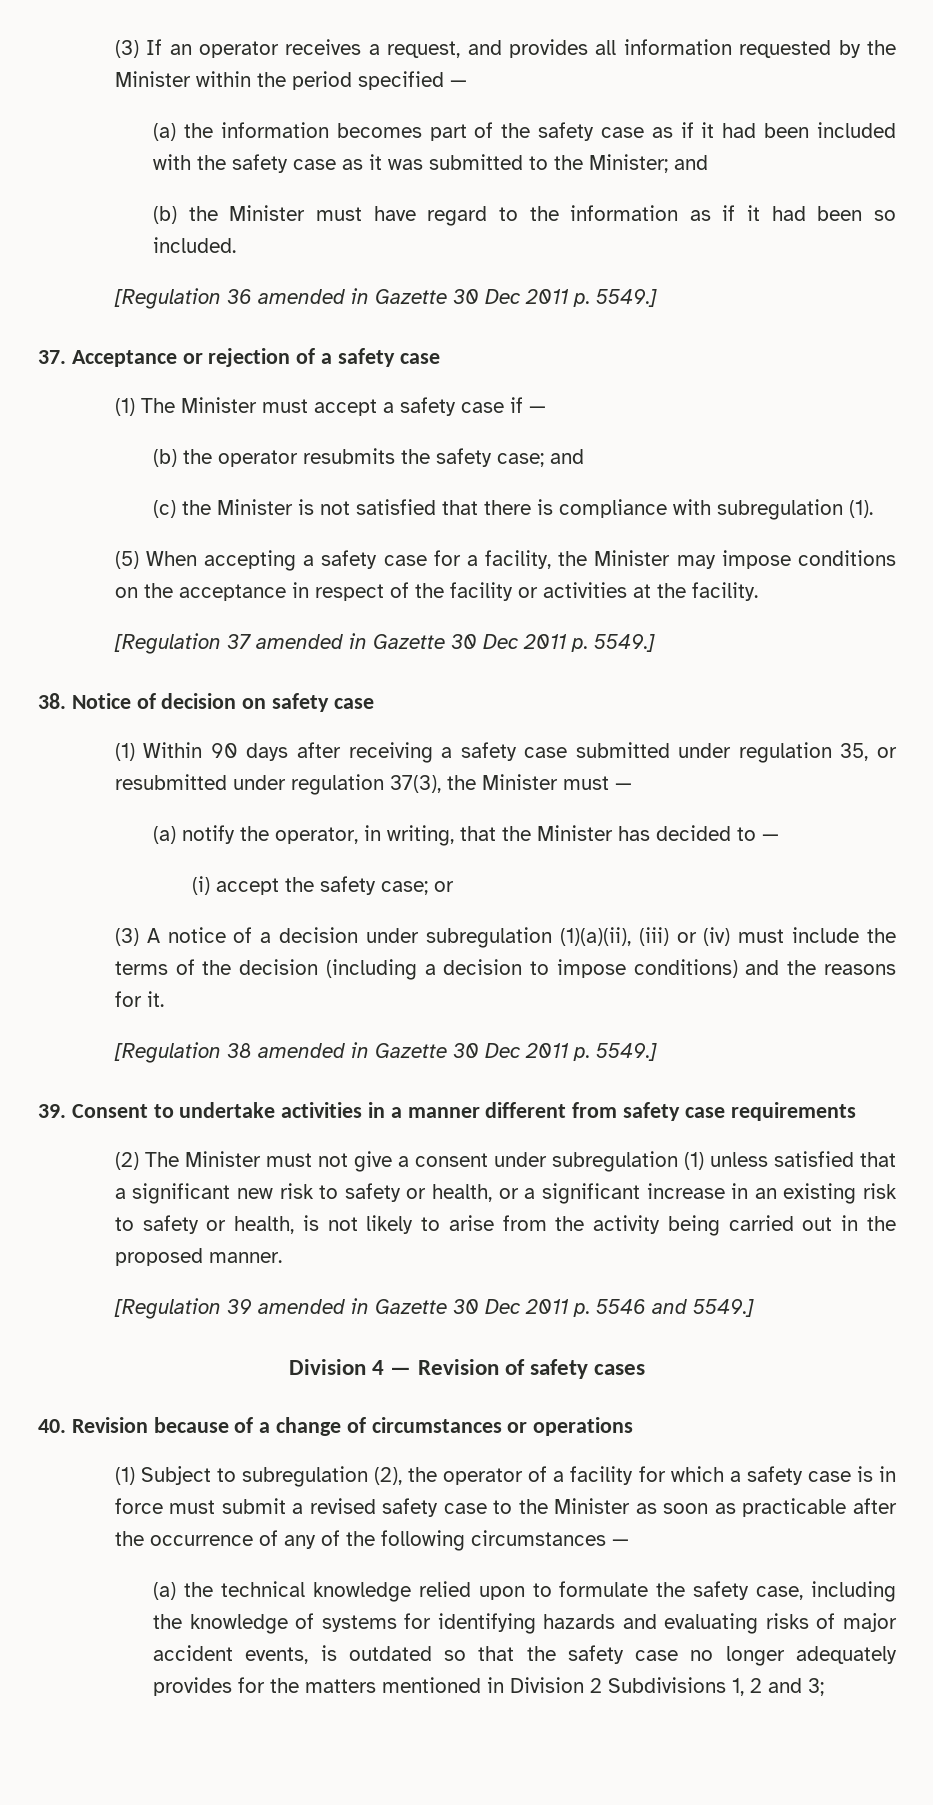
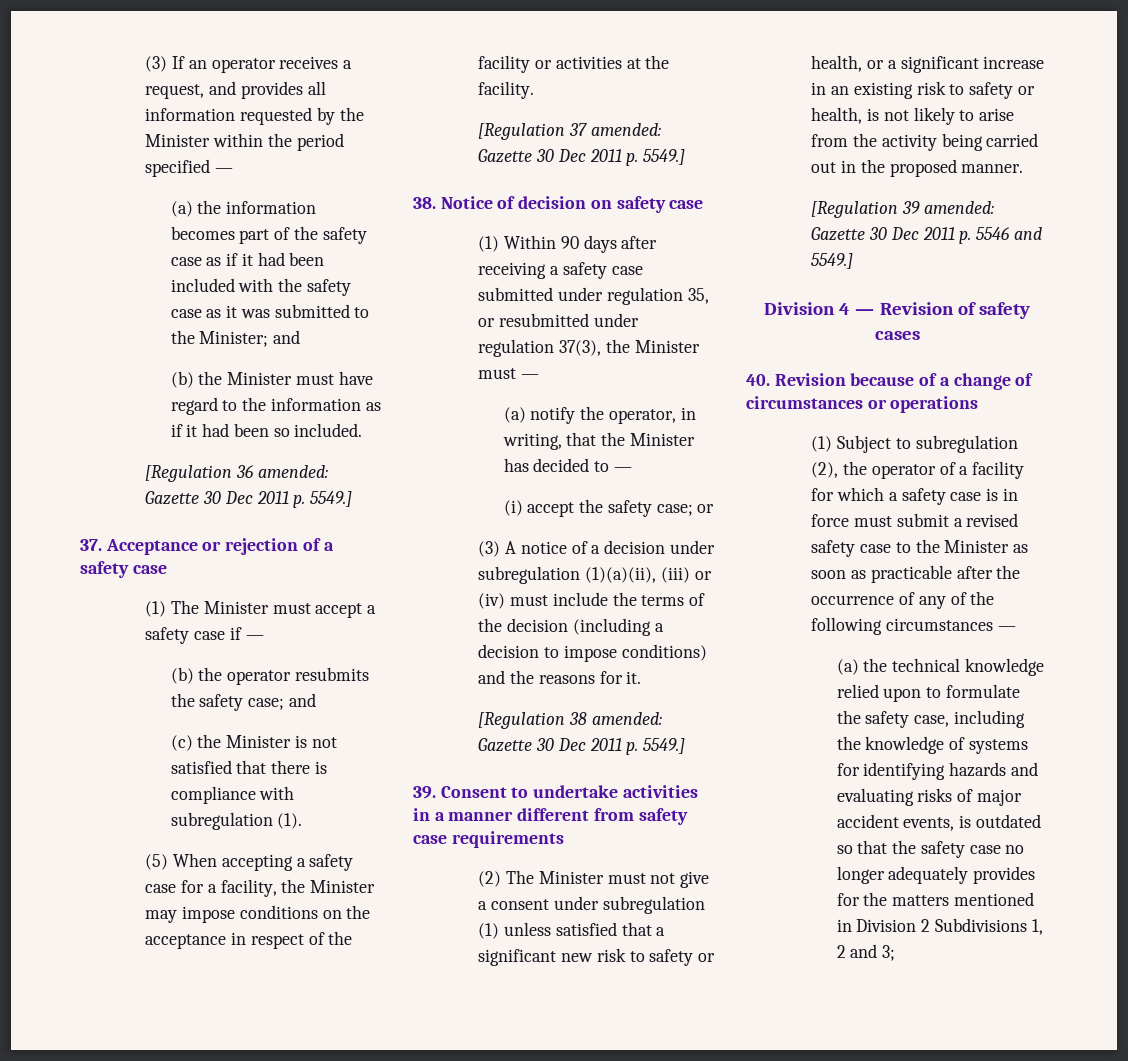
[257,288,369,304] amended in -> [257,465,328,478] amended:
[255,633,367,649] amended in -> [590,123,661,136] amended:
[257,1042,369,1058] amended in -> [591,712,662,725] amended:
[257,1298,369,1314] amended in -> [923,201,994,214] amended:

